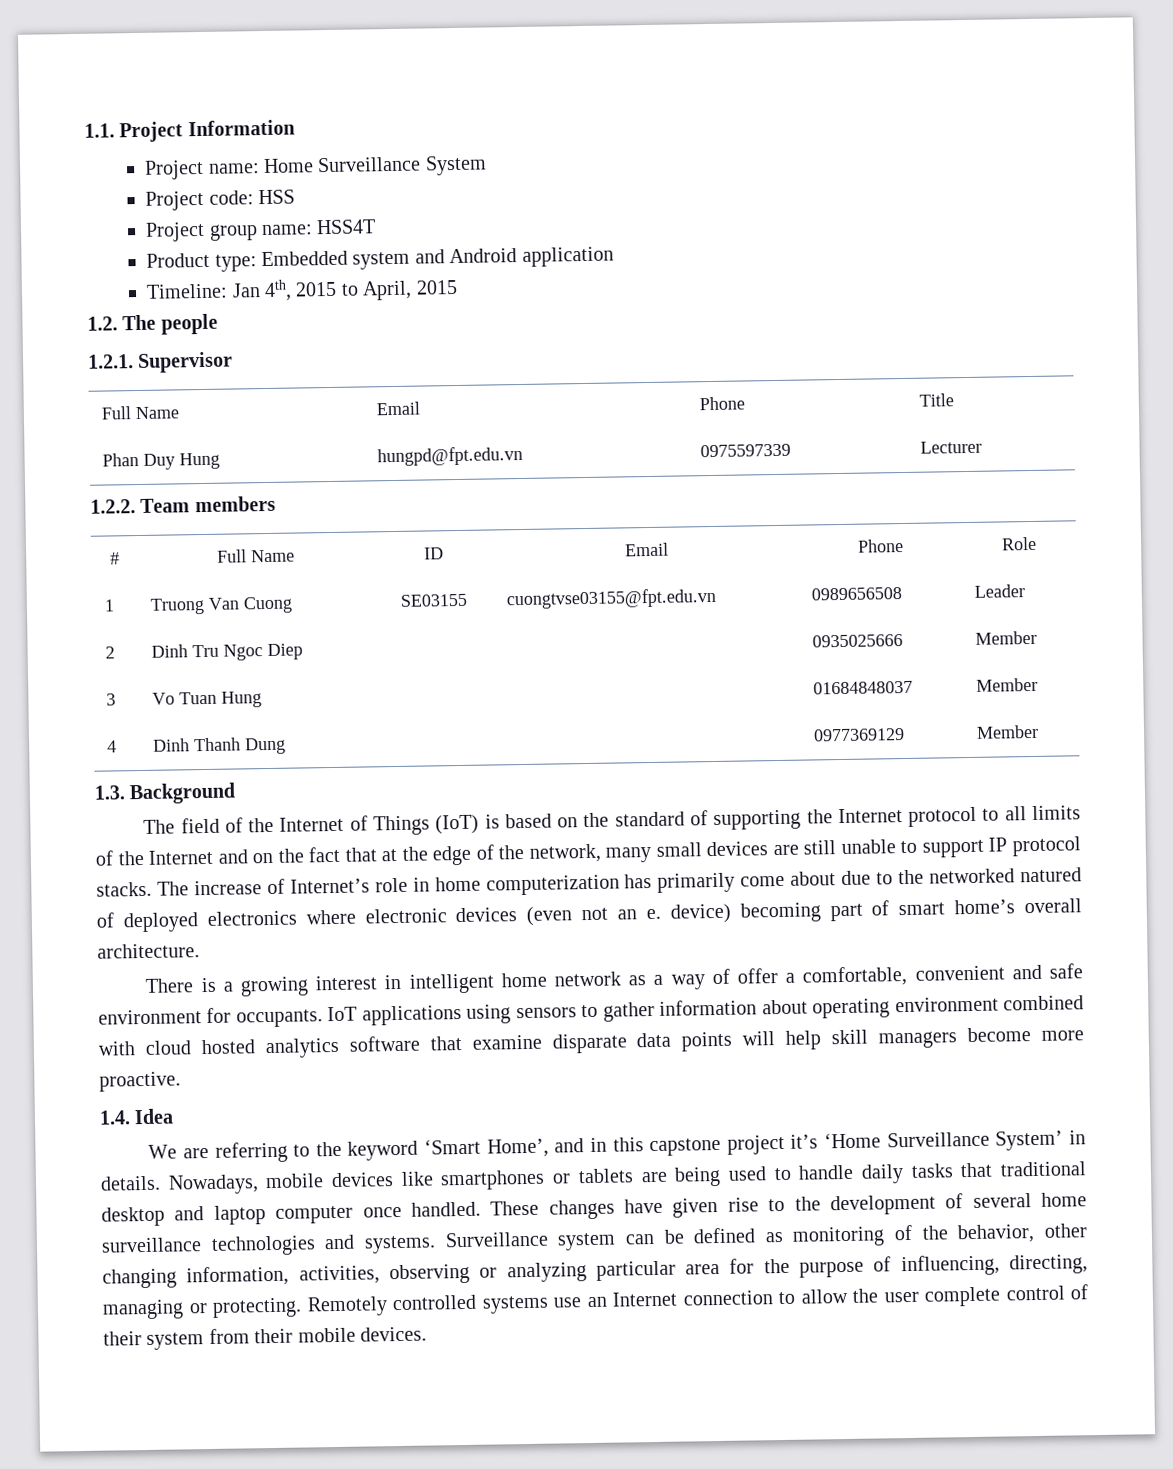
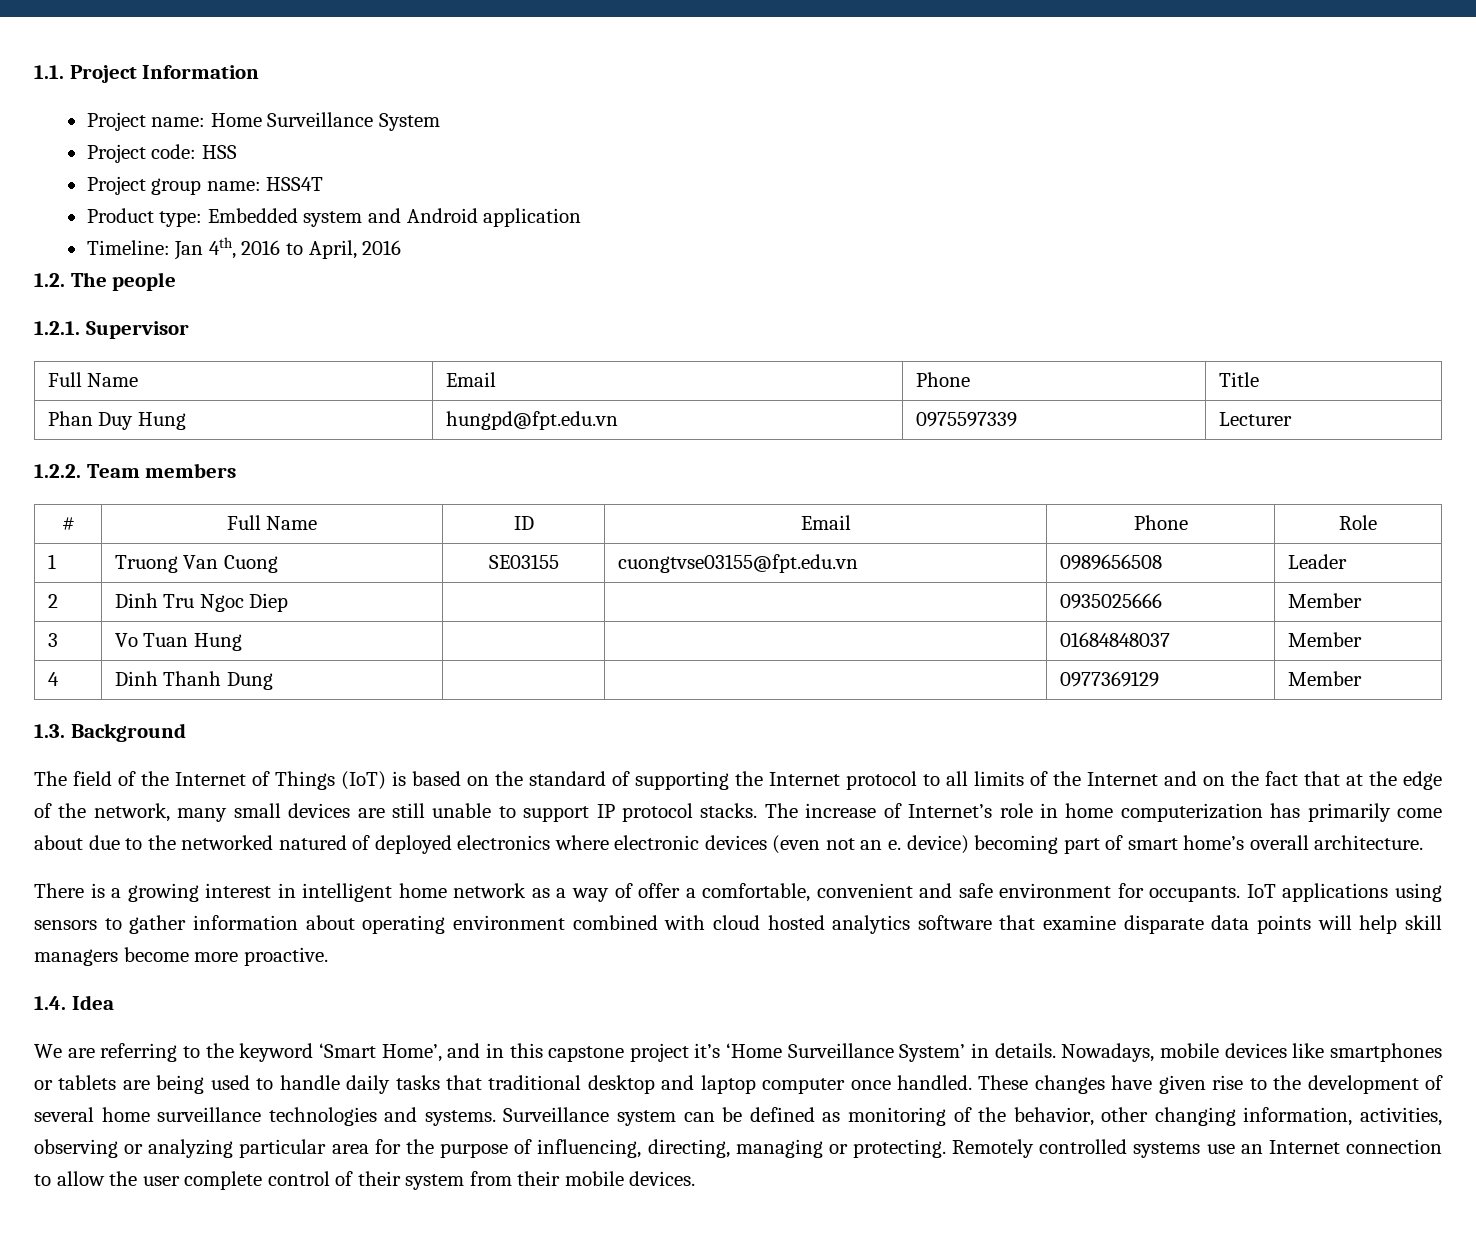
[295,281,338,297] 2015 -> [241,240,281,255] 2016
[415,279,458,295] 2015 -> [362,240,402,255] 2016

